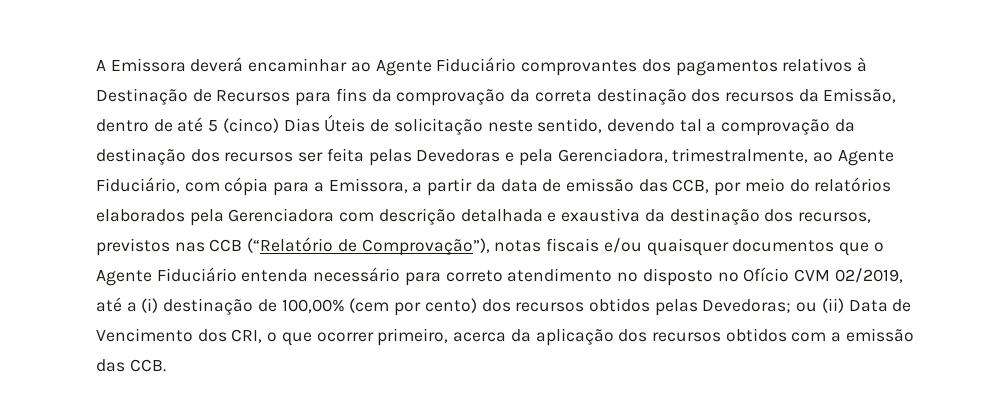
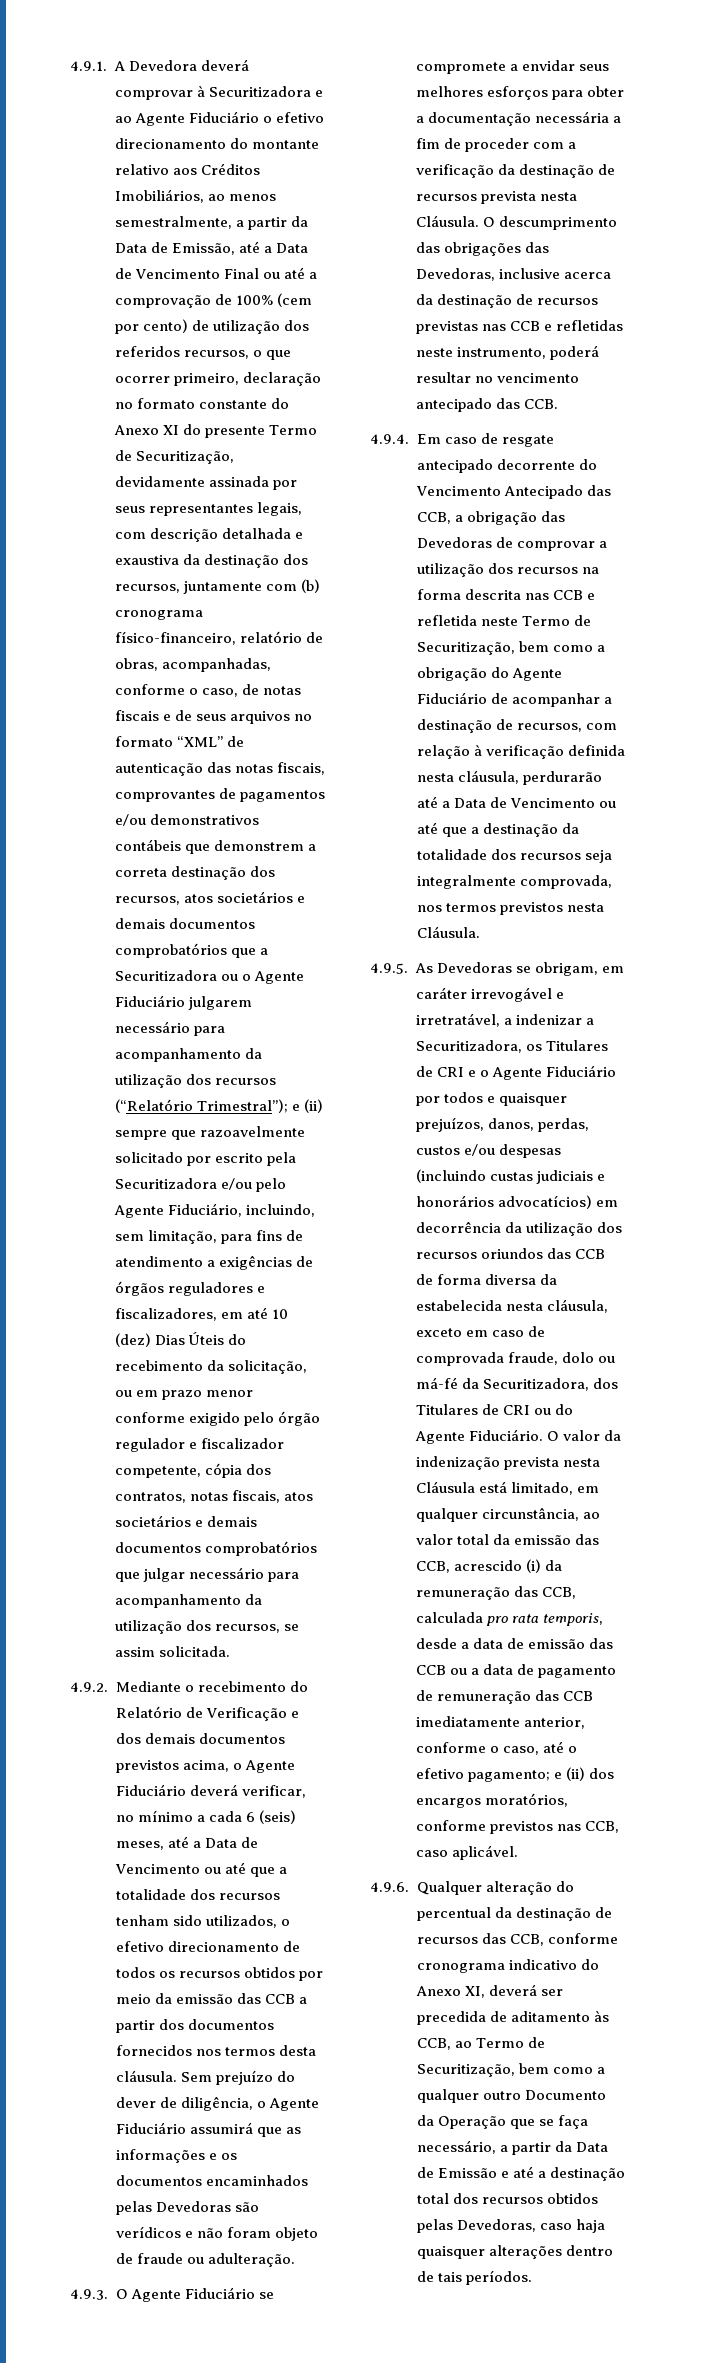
[96,57,867,76] [96,88,897,106] [96,114,855,136] [96,148,894,166] [96,177,892,196] [96,208,335,226] A Emissora deverá encaminhar ao Agente Fiduciário comprovantes dos pagamentos relativos à Destinação de Recursos para fins da comprovação da correta destinação dos recursos da Emissão, dentro de até 5 (cinco) Dias Úteis de solicitação neste sentido, devendo tal a comprovação da destinação dos recursos ser feita pelas Devedoras e pela Gerenciadora, trimestralmente, ao Agente Fiduciário, com cópia para a Emissora, a partir da data de emissão das CCB, por meio do relatórios elaborados pela Gerenciadora -> [70,59,249,71] [114,85,323,100] [114,111,324,126] [114,138,319,149] [114,163,260,175] [114,189,276,203] [114,216,308,230] [114,241,308,255] [114,267,317,279] [114,293,312,308] [114,319,309,334] [114,346,291,360] [114,372,321,386] [114,398,289,409] [113,424,317,438] [114,450,234,464] [114,476,297,490] [114,502,302,516] 4.9.1. A Devedora deverá comprovar à Securitizadora e ao Agente Fiduciário o efetivo direcionamento do montante relativo aos Créditos Imobiliários, ao menos semestralmente, a partir da Data de Emissão, até a Data de Vencimento Final ou até a comprovação de 100% (cem por cento) de utilização dos referidos recursos, o que ocorrer primeiro, declaração no formato constante do Anexo XI do presente Termo de Securitização, devidamente assinada por seus representantes legais,
[96,237,884,256] [96,267,903,286] [96,297,912,316] [96,328,914,346] [96,359,166,372] previstos nas CCB (“Relatório de Comprovação”), notas fiscais e/ou quaisquer documentos que o Agente Fiduciário entenda necessário para correto atendimento no disposto no Ofício CVM 02/2019, até a (i) destinação de 100,00% (cem por cento) dos recursos obtidos pelas Devedoras; ou (ii) Data de Vencimento dos CRI, o que ocorrer primeiro, acerca da aplicação dos recursos obtidos com a emissão das CCB. -> [182,579,320,594] [114,610,203,620] [114,631,323,645] [114,658,271,672] [114,684,301,697] [114,710,312,724] [114,736,244,747] [114,762,325,776] [114,788,325,802] [114,814,259,826] [114,839,316,854] [114,866,275,880] [114,891,305,905] [114,918,255,929] [114,943,268,958] [114,970,304,984] [114,995,252,1010] [114,1021,225,1036] [114,1048,262,1062] [114,1074,276,1088] [114,1099,323,1113] [114,1126,305,1140] [114,1152,296,1166] [114,1178,286,1192] [113,1203,315,1218] [114,1230,303,1244] [114,1255,313,1270] [114,1281,265,1296] [114,1307,288,1321] [114,1332,246,1347] [114,1360,307,1374] [114,1390,253,1400] [114,1411,320,1426] [114,1438,284,1452] [114,1463,271,1478] [114,1490,313,1503] [114,1515,257,1527] [114,1541,317,1556] [114,1567,299,1582] [114,1594,262,1608] [114,1620,299,1634] [114,1646,230,1657] [70,1681,308,1692] [115,1706,299,1721] [115,1733,285,1744] [115,1760,295,1773] [115,1784,306,1798] [115,1810,296,1824] [115,1836,258,1850] [114,1862,287,1877] [115,1889,280,1900] [115,1915,290,1928] [115,1941,300,1952] [115,1967,323,1981] [115,1993,307,2004] [115,2019,274,2033] [115,2045,316,2056] [115,2070,295,2085] [115,2096,319,2111] [115,2122,301,2137] [115,2149,237,2163] [115,2175,308,2186] [115,2201,259,2215] [115,2226,318,2241] [115,2253,295,2267] [70,2287,274,2302] [415,60,609,74] [415,86,624,100] [415,111,621,126] [415,138,576,152] [415,164,615,178] [415,191,577,204] [415,215,617,230] [415,242,549,256] [415,268,611,281] [415,294,598,308] [415,320,623,334] [415,345,599,360] [415,372,579,383] [415,398,558,412] [370,433,554,447] [416,459,597,473] [415,485,611,499] [416,511,565,525] [416,537,607,551] [416,563,599,577] [416,589,595,600] [416,615,591,626] [416,641,605,655] [416,667,562,681] [416,692,612,707] [416,719,617,733] [416,744,625,759] [416,770,602,785] [416,796,616,808] [416,822,579,837] [416,849,612,863] [416,875,612,889] [416,902,604,915] [416,926,480,938] [370,962,624,976] [415,987,564,1002] [415,1013,594,1027] [415,1040,608,1053] [415,1065,616,1080] [415,1092,567,1106] [415,1117,589,1132] [415,1144,561,1158] [415,1169,605,1184] [415,1195,618,1209] [415,1221,622,1236] [415,1248,605,1259] [415,1274,557,1285] [415,1299,608,1313] [415,1326,545,1337] [415,1352,615,1366] [415,1377,618,1391] [415,1404,573,1415] [414,1429,621,1444] [415,1456,600,1470] [415,1481,599,1495] [415,1507,600,1522] [415,1534,599,1545] [415,1559,562,1573] [415,1586,576,1600] [415,1612,603,1626] [415,1638,613,1649] [415,1664,616,1678] [415,1690,593,1704] [415,1716,585,1729] [415,1741,577,1755] [415,1767,614,1782] [415,1793,568,1808] [415,1820,619,1834] [415,1845,518,1860] [370,1881,574,1895] [416,1907,612,1921] [416,1933,618,1946] [416,1959,599,1973] [415,1984,563,1998] [416,2010,609,2025] [416,2037,545,2050] [416,2063,605,2077] [416,2089,606,2103] [416,2115,588,2129] [416,2140,608,2155] [416,2166,625,2181] [416,2193,598,2204] [416,2219,605,2233] [416,2245,613,2259] [416,2270,532,2285] juntamente com (b) cronograma físico-financeiro, relatório de obras, acompanhadas, conforme o caso, de notas fiscais e de seus arquivos no formato “XML” de autenticação das notas fiscais, comprovantes de pagamentos e/ou demonstrativos contábeis que demonstrem a correta destinação dos recursos, atos societários e demais documentos comprobatórios que a Securitizadora ou o Agente Fiduciário julgarem necessário para acompanhamento da utilização dos recursos (“Relatório Trimestral”); e (ii) sempre que razoavelmente solicitado por escrito pela Securitizadora e/ou pelo Agente Fiduciário, incluindo, sem limitação, para fins de atendimento a exigências de órgãos reguladores e fiscalizadores, em até 10 (dez) Dias Úteis do recebimento da solicitação, ou em prazo menor conforme exigido pelo órgão regulador e fiscalizador competente, cópia dos contratos, notas fiscais, atos societários e demais documentos comprobatórios que julgar necessário para acompanhamento da utilização dos recursos, se assim solicitada. // 4.9.2. Mediante o recebimento do Relatório de Verificação e dos demais documentos previstos acima, o Agente Fiduciário deverá verificar, no mínimo a cada 6 (seis) meses, até a Data de Vencimento ou até que a totalidade dos recursos tenham sido utilizados, o efetivo direcionamento de todos os recursos obtidos por meio da emissão das CCB a partir dos documentos fornecidos nos termos desta cláusula. Sem prejuízo do dever de diligência, o Agente Fiduciário assumirá que as informações e os documentos encaminhados pelas Devedoras são verídicos e não foram objeto de fraude ou adulteração. // 4.9.3. O Agente Fiduciário se compromete a envidar seus melhores esforços para obter a documentação necessária a fim de proceder com a verificação da destinação de recursos prevista nesta Cláusula. O descumprimento das obrigações das Devedoras, inclusive acerca da destinação de recursos previstas nas CCB e refletidas neste instrumento, poderá resultar no vencimento antecipado das CCB. // 4.9.4. Em caso de resgate antecipado decorrente do Vencimento Antecipado das CCB, a obrigação das Devedoras de comprovar a utilização dos recursos na forma descrita nas CCB e refletida neste Termo de Securitização, bem como a obrigação do Agente Fiduciário de acompanhar a destinação de recursos, com relação à verificação definida nesta cláusula, perdurarão até a Data de Vencimento ou até que a destinação da totalidade dos recursos seja integralmente comprovada, nos termos previstos nesta Cláusula. // 4.9.5. As Devedoras se obrigam, em caráter irrevogável e irretratável, a indenizar a Securitizadora, os Titulares de CRI e o Agente Fiduciário por todos e quaisquer prejuízos, danos, perdas, custos e/ou despesas (incluindo custas judiciais e honorários advocatícios) em decorrência da utilização dos recursos oriundos das CCB de forma diversa da estabelecida nesta cláusula, exceto em caso de comprovada fraude, dolo ou má-fé da Securitizadora, dos Titulares de CRI ou do Agente Fiduciário. O valor da indenização prevista nesta Cláusula está limitado, em qualquer circunstância, ao valor total da emissão das CCB, acrescido (i) da remuneração das CCB, calculada pro rata temporis, desde a data de emissão das CCB ou a data de pagamento de remuneração das CCB imediatamente anterior, conforme o caso, até o efetivo pagamento; e (ii) dos encargos moratórios, conforme previstos nas CCB, caso aplicável. // 4.9.6. Qualquer alteração do percentual da destinação de recursos das CCB, conforme cronograma indicativo do Anexo XI, deverá ser precedida de aditamento às CCB, ao Termo de Securitização, bem como a qualquer outro Documento da Operação que se faça necessário, a partir da Data de Emissão e até a destinação total dos recursos obtidos pelas Devedoras, caso haja quaisquer alterações dentro de tais períodos.

